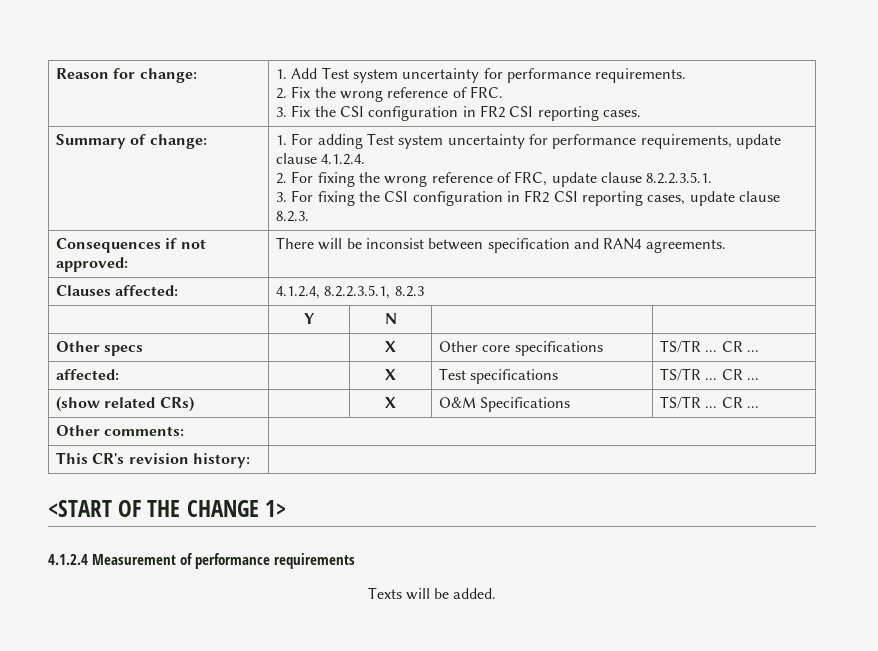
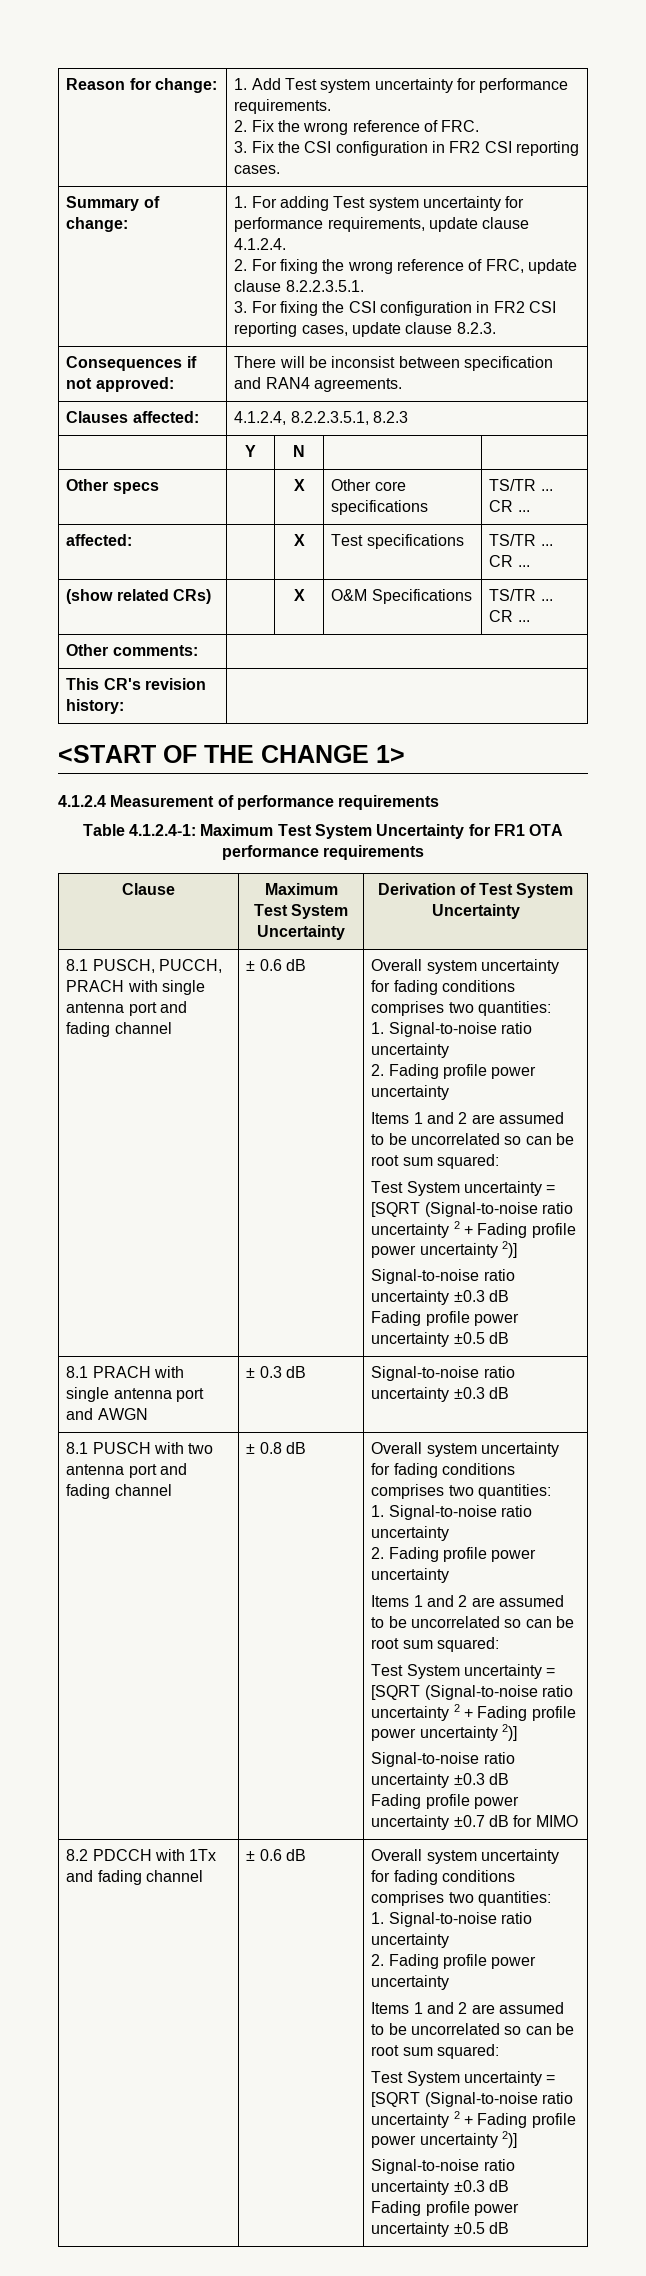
[367,587,497,600] Texts will be added. -> [82,824,564,839] [221,845,425,860] [122,883,175,895] [264,883,338,895] [253,904,349,919] [257,925,345,940] [377,883,574,898] [431,904,520,919] [66,959,222,973] [66,980,205,995] [66,1001,187,1016] [66,1022,172,1037] [246,959,306,971] [371,959,559,974] [371,980,515,995] [371,1001,551,1016] [371,1022,532,1037] [371,1043,450,1058] [371,1064,537,1079] [371,1085,450,1100] [371,1112,564,1124] [371,1133,574,1145] [371,1154,499,1169] [371,1181,556,1196] [371,1202,573,1217] [371,1221,576,1238] [371,1241,517,1258] [371,1269,515,1284] [371,1290,509,1305] [371,1311,519,1326] [371,1332,509,1347] [66,1366,184,1378] [66,1387,204,1402] [66,1408,148,1420] [246,1366,306,1378] [371,1366,515,1381] [371,1387,509,1402] [66,1442,214,1454] [66,1463,187,1478] [66,1484,172,1499] [246,1442,306,1454] [371,1442,559,1457] [371,1463,515,1478] [371,1484,551,1499] [371,1505,532,1520] [371,1526,450,1541] [371,1547,537,1562] [371,1568,450,1583] [371,1595,564,1607] [371,1616,574,1628] [371,1637,499,1652] [371,1664,556,1679] [371,1685,573,1700] [371,1704,576,1721] [371,1724,517,1741] [371,1752,515,1767] [371,1773,509,1788] [371,1794,519,1809] [371,1815,578,1830] [66,1849,217,1861] [66,1870,203,1885] [246,1849,306,1861] [371,1849,559,1864] [371,1870,515,1885] [371,1891,551,1906] [371,1912,532,1927] [371,1933,450,1948] [371,1954,537,1969] [371,1975,450,1990] [371,2002,564,2014] [371,2023,574,2035] [371,2044,499,2059] [371,2071,556,2086] [371,2092,573,2107] [371,2111,576,2128] [371,2131,517,2148] [371,2159,515,2174] [371,2180,509,2195] [371,2201,519,2216] [371,2222,509,2237] Table 4.1.2.4-1: Maximum Test System Uncertainty for FR1 OTA performance requirements // Clause | Maximum Test System Uncertainty | Derivation of Test System Uncertainty // 8.1 PUSCH, PUCCH, PRACH with single antenna port and fading channel | ± 0.6 dB | Overall system uncertainty for fading conditions comprises two quantities: // 1. Signal-to-noise ratio uncertainty // 2. Fading profile power uncertainty // Items 1 and 2 are assumed to be uncorrelated so can be root sum squared: // Test System uncertainty = [SQRT (Signal-to-noise ratio uncertainty 2 + Fading profile power uncertainty 2)] // Signal-to-noise ratio uncertainty ±0.3 dB // Fading profile power uncertainty ±0.5 dB // 8.1 PRACH with single antenna port and AWGN | ± 0.3 dB | Signal-to-noise ratio uncertainty ±0.3 dB // 8.1 PUSCH with two antenna port and fading channel | ± 0.8 dB | Overall system uncertainty for fading conditions comprises two quantities: // 1. Signal-to-noise ratio uncertainty // 2. Fading profile power uncertainty // Items 1 and 2 are assumed to be uncorrelated so can be root sum squared: // Test System uncertainty = [SQRT (Signal-to-noise ratio uncertainty 2 + Fading profile power uncertainty 2)] // Signal-to-noise ratio uncertainty ±0.3 dB // Fading profile power uncertainty ±0.7 dB for MIMO // 8.2 PDCCH with 1Tx and fading channel | ± 0.6 dB | Overall system uncertainty for fading conditions comprises two quantities: // 1. Signal-to-noise ratio uncertainty // 2. Fading profile power uncertainty // Items 1 and 2 are assumed to be uncorrelated so can be root sum squared: // Test System uncertainty = [SQRT (Signal-to-noise ratio uncertainty 2 + Fading profile power uncertainty 2)] // Signal-to-noise ratio uncertainty ±0.3 dB // Fading profile power uncertainty ±0.5 dB

